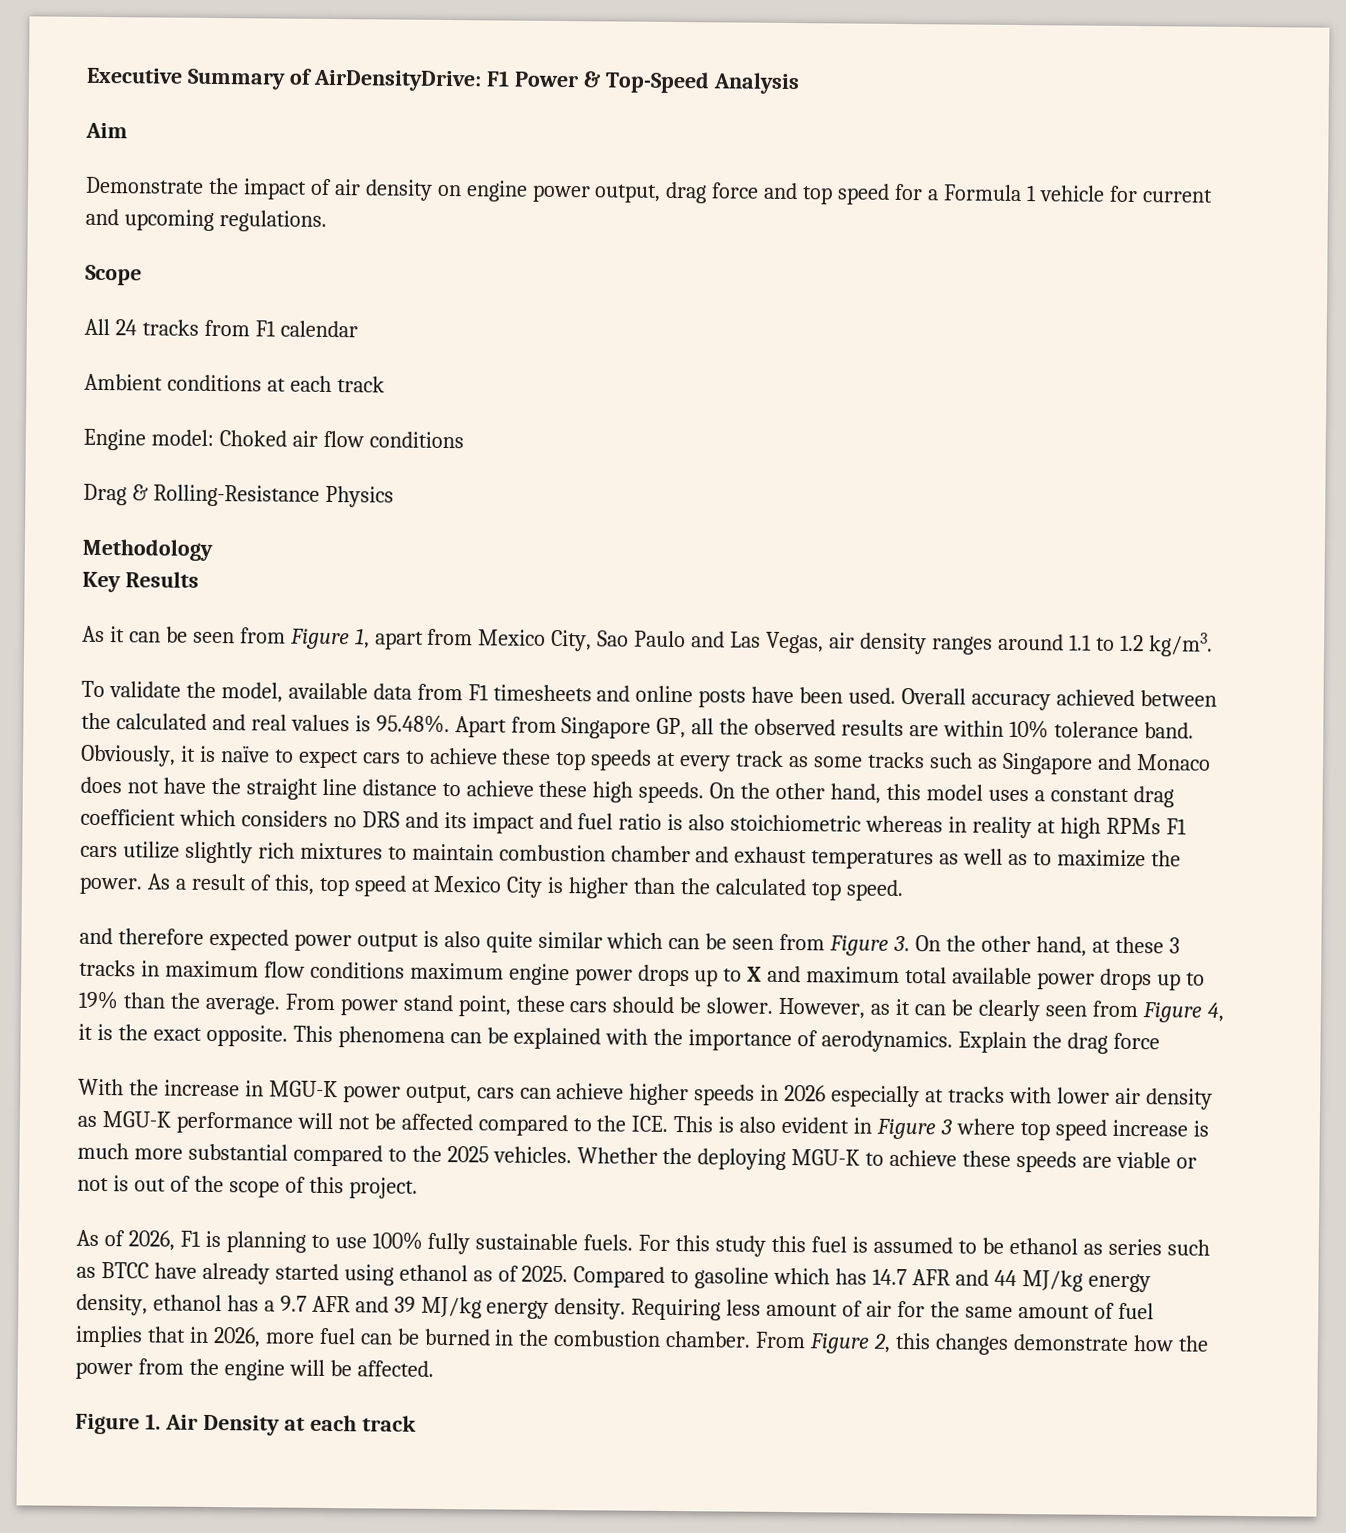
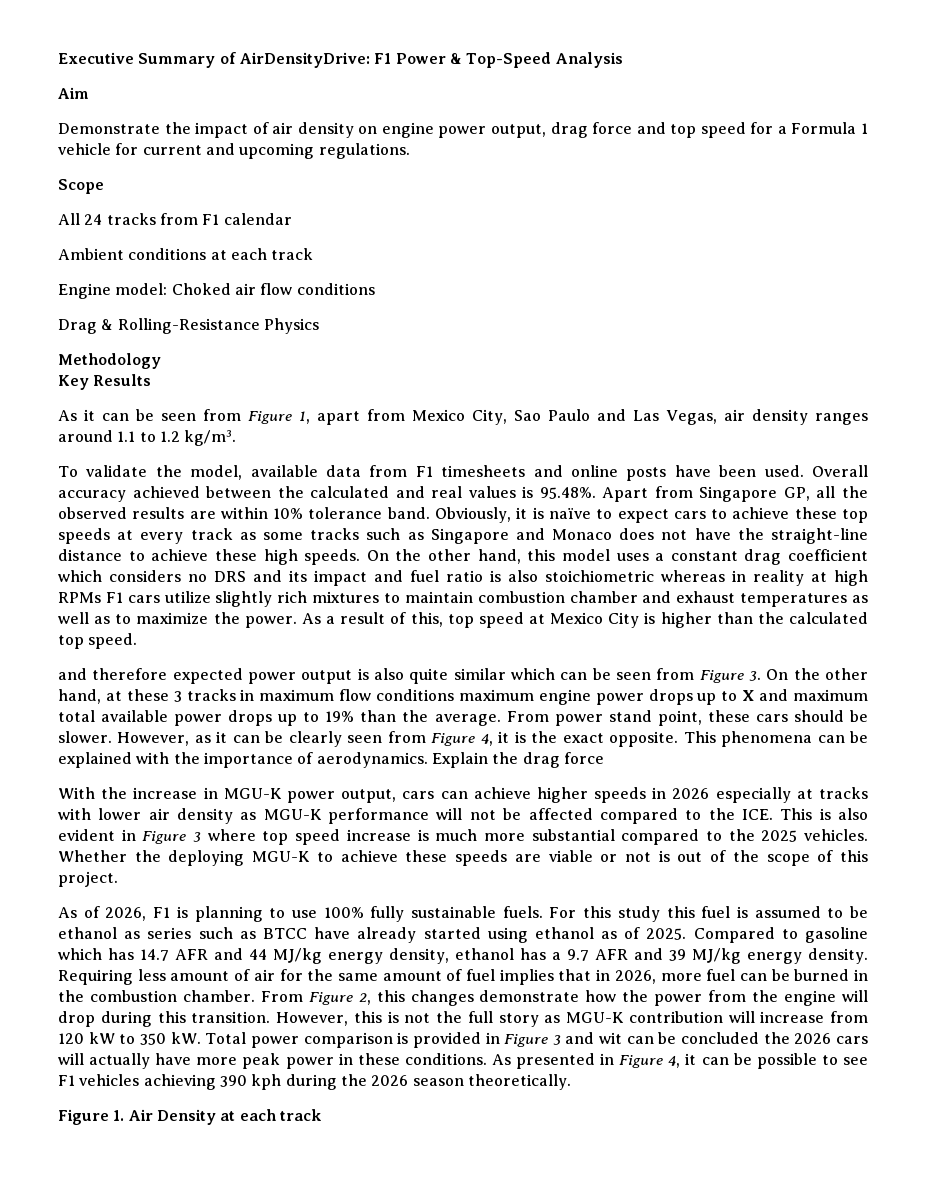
[245,778,357,800] straight line -> [771,528,868,544] straight-line
[329,1360,434,1377] be affected. -> [58,1011,868,1027] [58,1032,869,1048] [58,1053,869,1069] [58,1074,571,1090] drop during this transition. However, this is not the full story as MGU-K contribution will increase from 120 kW to 350 kW. Total power comparison is provided in Figure 3 and wit can be concluded the 2026 cars will actually have more peak power in these conditions. As presented in Figure 4, it can be possible to see F1 vehicles achieving 390 kph during the 2026 season theoretically.

